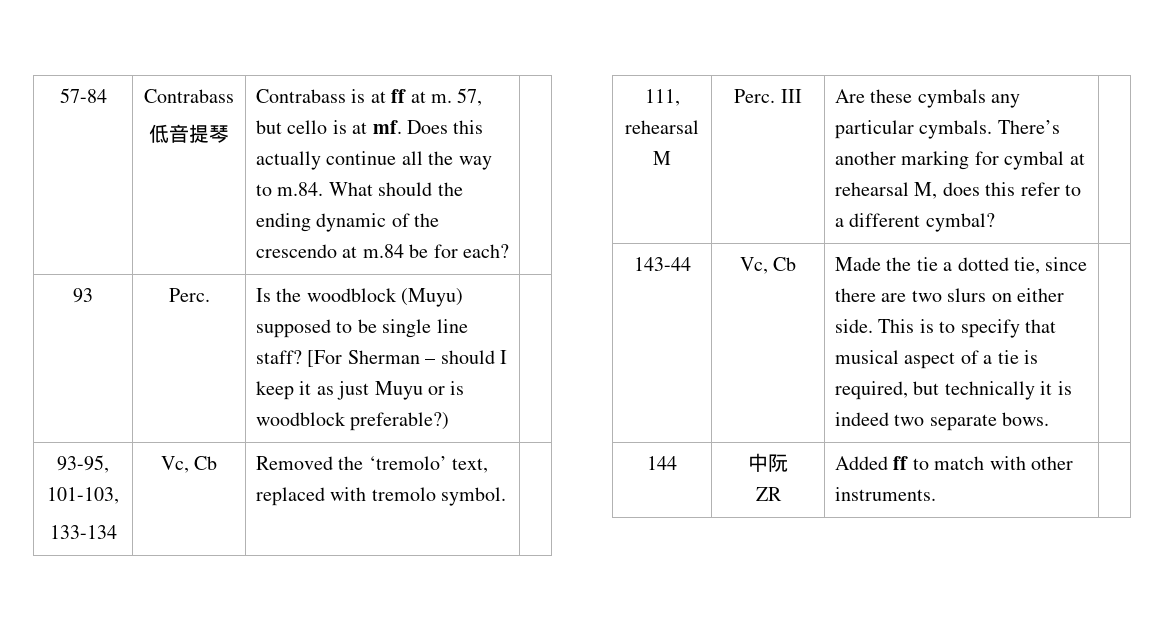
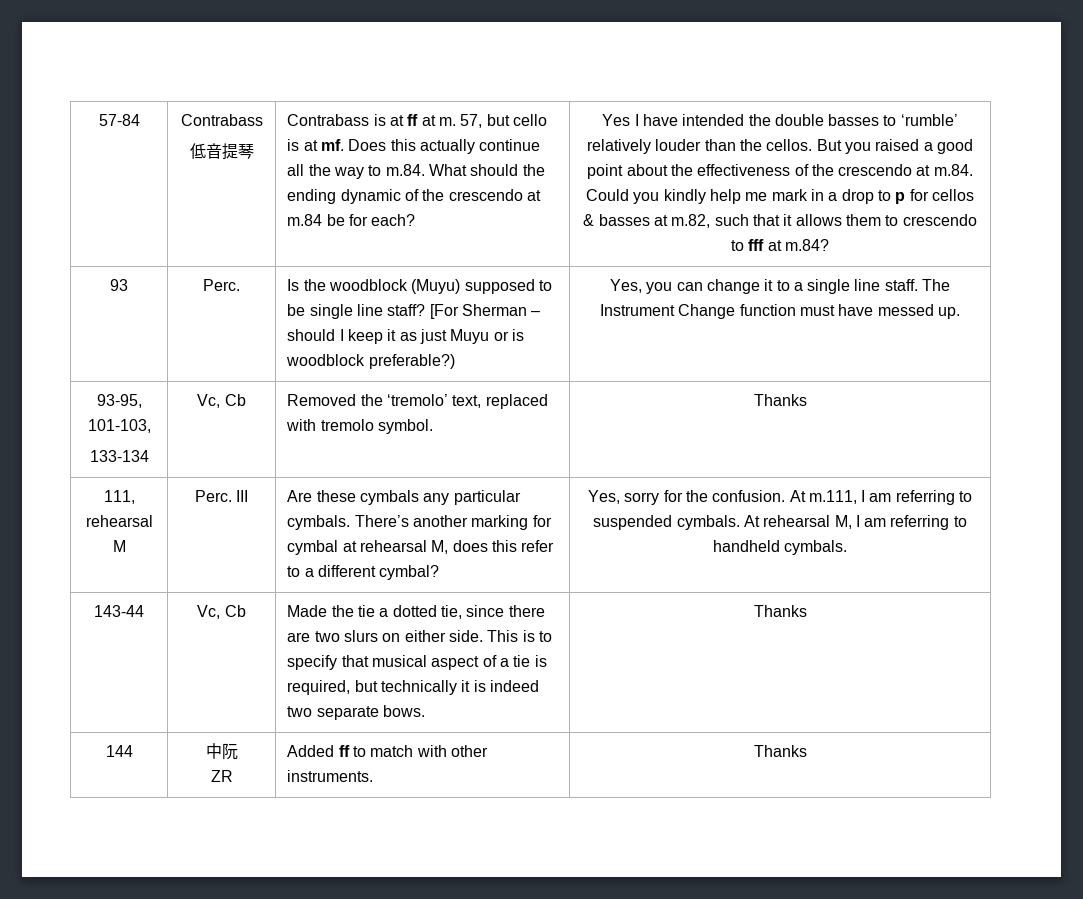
(509, 251) none -> [602,114,958,126] [587,139,973,154] [587,164,973,179] [586,189,974,204] [583,214,977,228] [731,239,829,251] Yes I have intended the double basses to ‘rumble’ relatively louder than the cellos. But you raised a good point about the effectiveness of the crescendo at m.84. Could you kindly help me mark in a drop to p for cellos & basses at m.82, such that it allows them to crescendo to fff at m.84?
(450, 421) none -> [609,279,951,294] [600,304,960,319] Yes, you can change it to a single line staff. The Instrument Change function must have messed up.
(507, 496) none -> [753,394,807,406] Thanks
(995, 222) none -> [587,490,973,505] [593,515,967,530] [712,540,848,555] Yes, sorry for the confusion. At m.111, I am referring to suspended cymbals. At rehearsal M, I am referring to handheld cymbals.
(1050, 419) none -> [753,605,807,617] Thanks
(936, 494) none -> [753,745,807,757] Thanks

